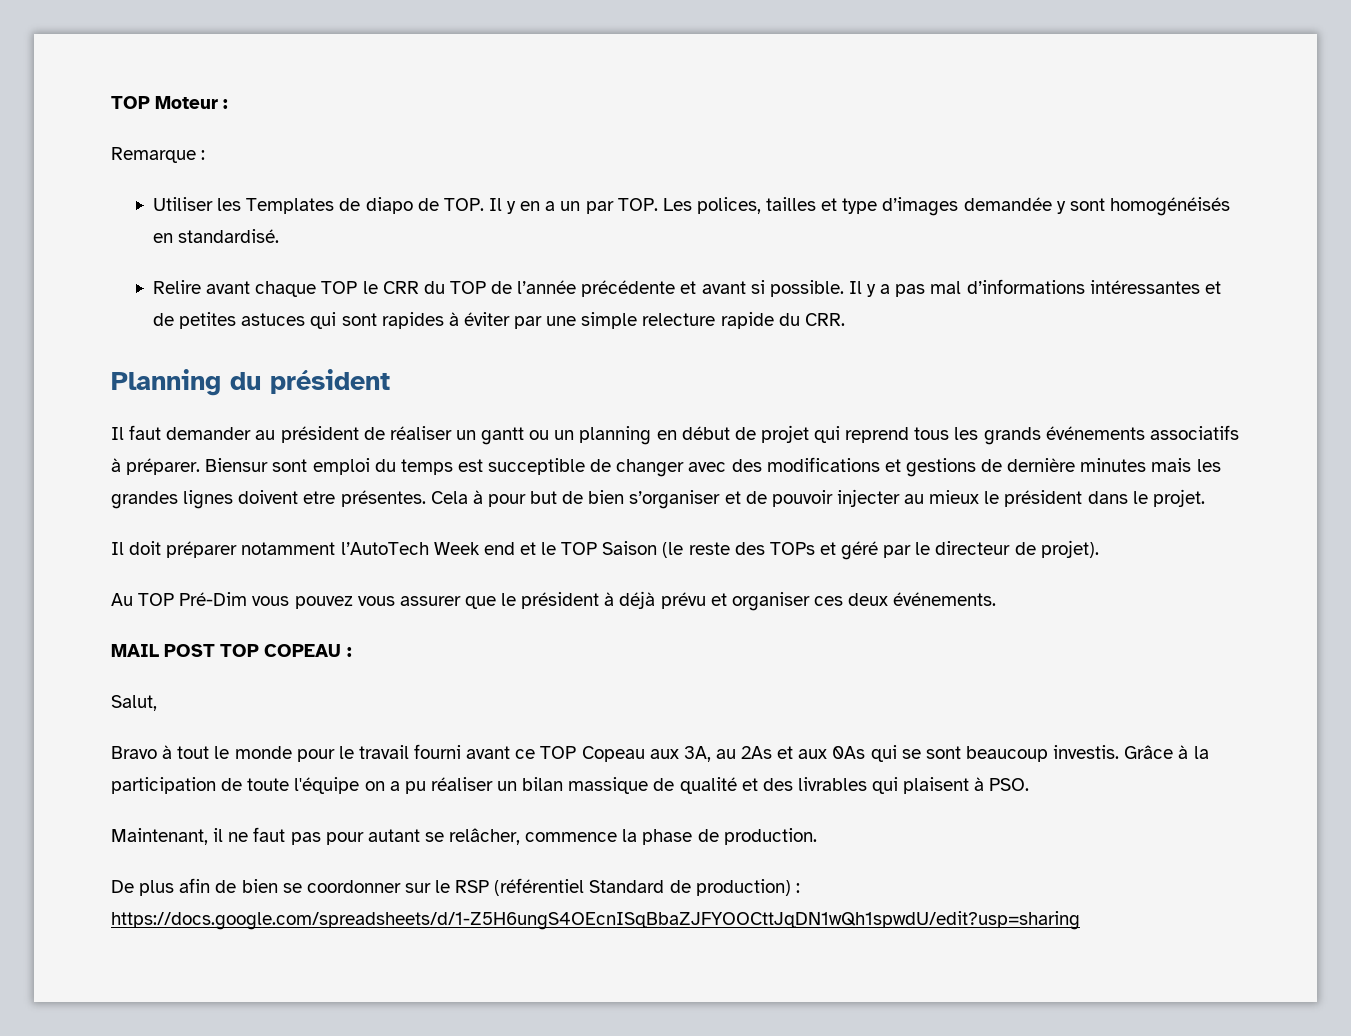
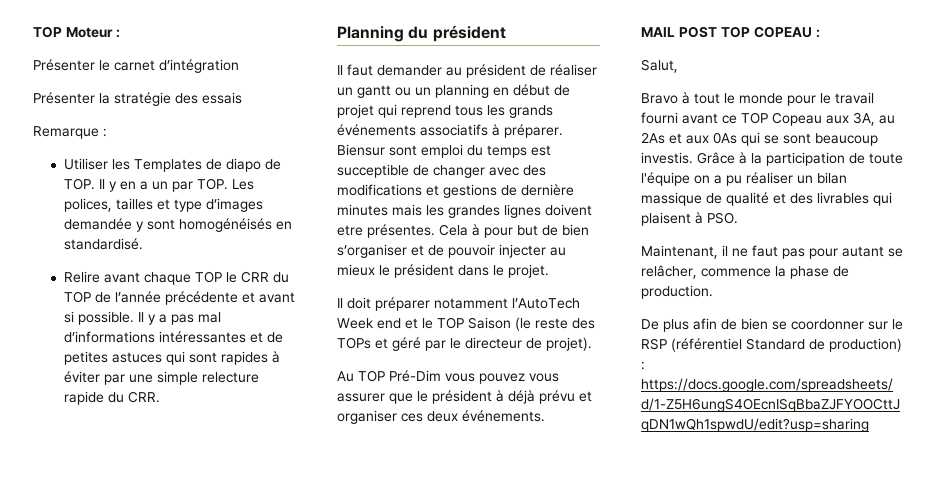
(229, 104) none -> [33,59,239,73] [33,92,242,106] // Présenter le carnet d’intégration // Présenter la stratégie des essais

